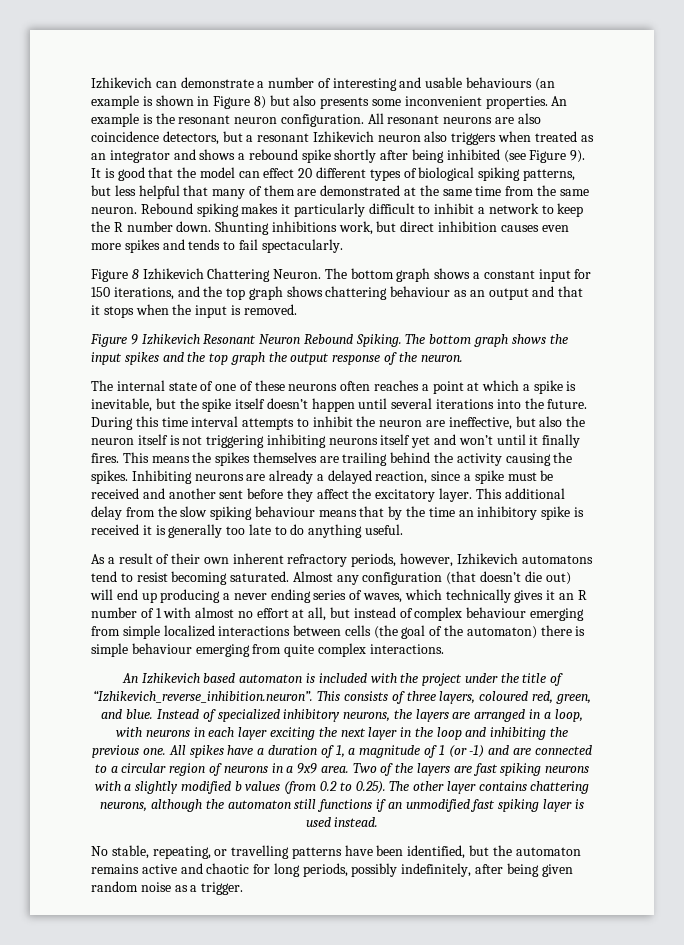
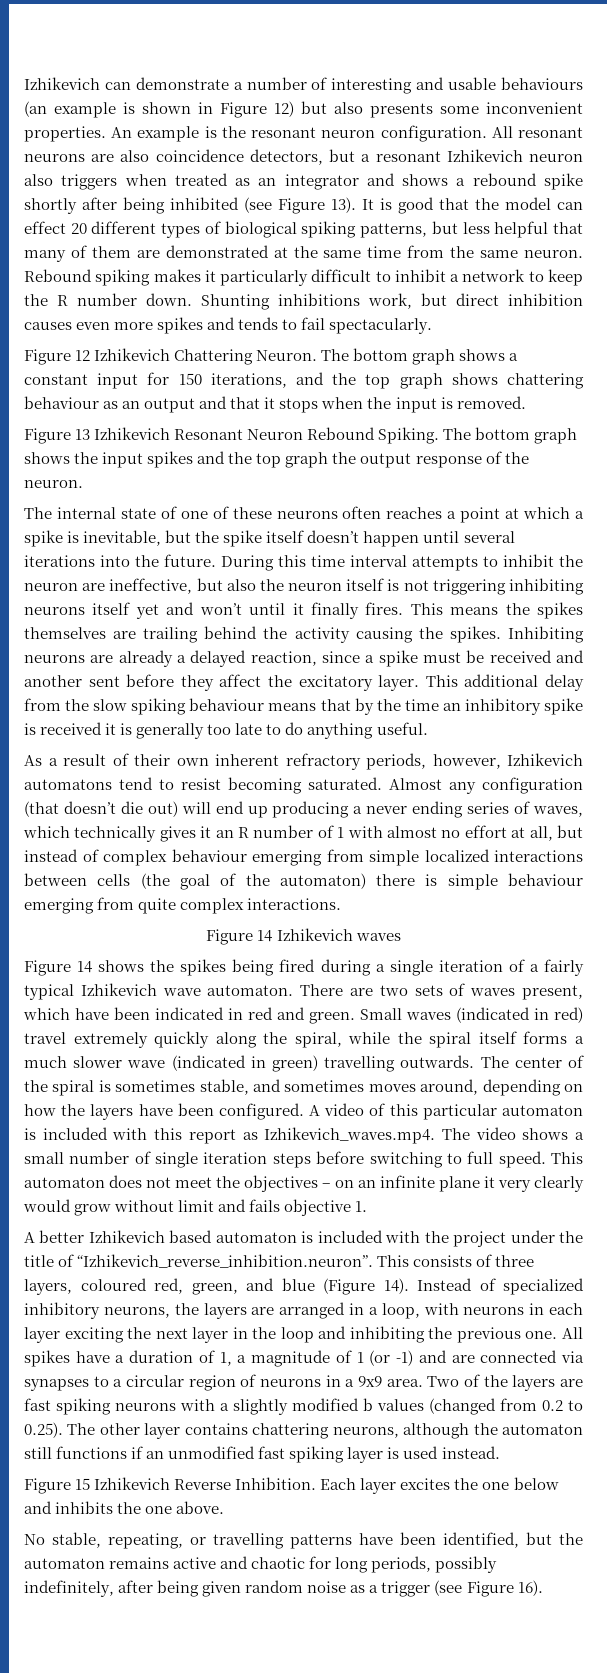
[253,96,266,109] 8) -> [274,101,294,117] 12)
[570,150,586,163] 9). -> [331,197,356,213] 13).
[131,269,139,279] 8 -> [75,350,91,361] 12
[130,334,138,345] 9 -> [75,429,91,440] 13
[121,673,138,683] An -> [206,928,401,945] [24,959,585,976] [24,983,584,1000] [23,1007,583,1024] [24,1031,585,1048] [24,1055,584,1072] [24,1079,583,1096] [24,1103,583,1120] [24,1127,584,1144] [24,1151,584,1168] [24,1175,585,1192] [23,1199,368,1216] [24,1230,85,1243] Figure 14 Izhikevich waves // Figure 14 shows the spikes being fired during a single iteration of a fairly typical Izhikevich wave automaton. There are two sets of waves present, which have been indicated in red and green. Small waves (indicated in red) travel extremely quickly along the spiral, while the spiral itself forms a much slower wave (indicated in green) travelling outwards. The center of the spiral is sometimes stable, and sometimes moves around, depending on how the layers have been configured. A video of this particular automaton is included with this report as Izhikevich_waves.mp4. The video shows a small number of single iteration steps before switching to full speed. This automaton does not meet the objectives – on an infinite plane it very clearly would grow without limit and fails objective 1. // A better
[126,709,154,719] blue. -> [281,1278,409,1295] blue (Figure 14).
(592, 750) none -> [561,1351,585,1363] [24,1379,89,1391] via synapses
[284,781,317,794] (from -> [429,1398,537,1415] (changed from
(379, 822) none -> [24,1477,559,1494] [24,1501,225,1514] // Figure 15 Izhikevich Reverse Inhibition. Each layer excites the one below and inhibits the one above.
[201,882,244,895] trigger. -> [381,1580,543,1597] trigger (see Figure 16).

